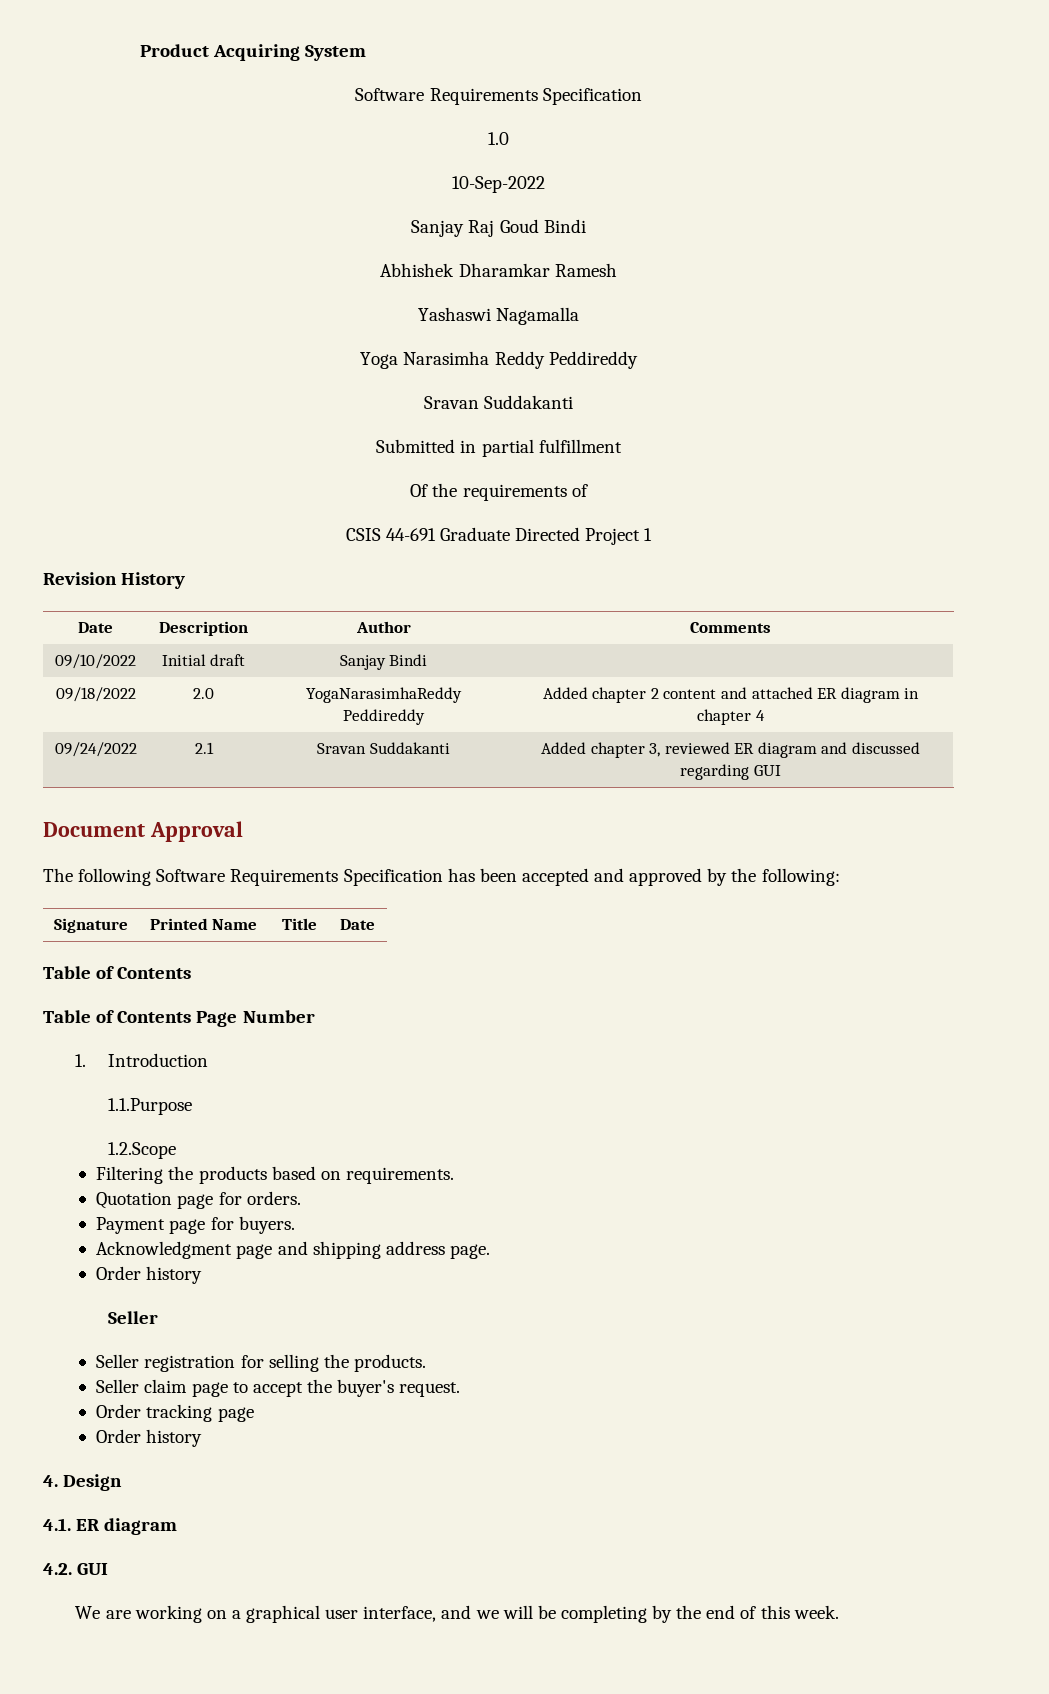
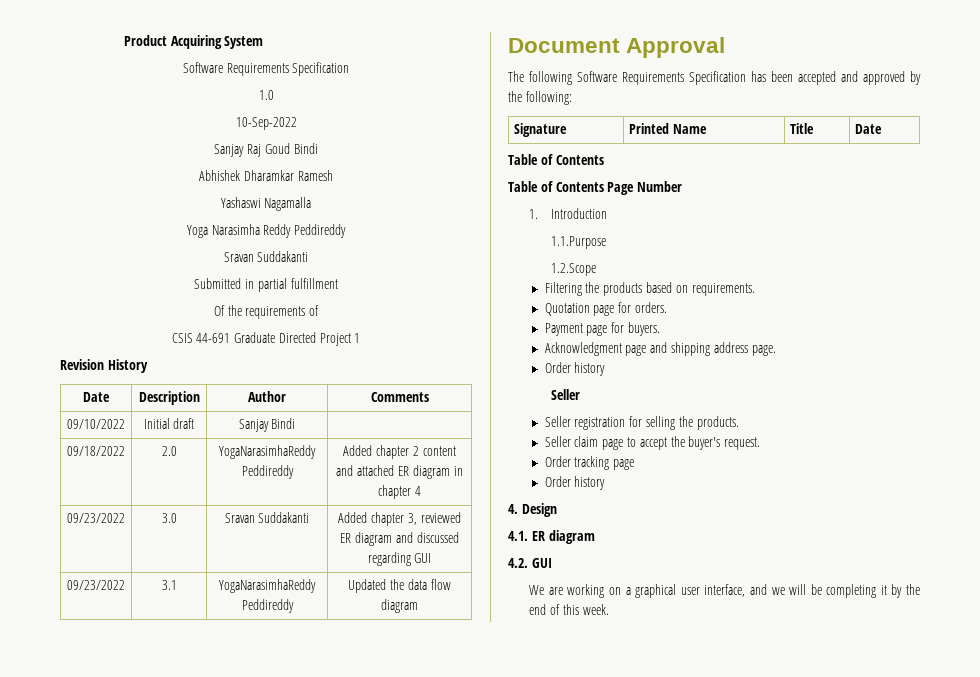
[54,742,137,757] [194,742,214,754] 09/24/2022 | 2.1 -> [67,513,125,523] [161,513,177,523] 09/23/2022 | 3.0
(781, 770) none -> [67,580,125,590] [161,580,177,590] [219,579,316,593] [241,599,294,613] [348,579,451,593] [380,599,418,613] // 09/23/2022 | 3.1 | YogaNarasimhaReddy Peddireddy | Updated the data flow diagram
(647, 1614) none -> [880,585,887,595] it

